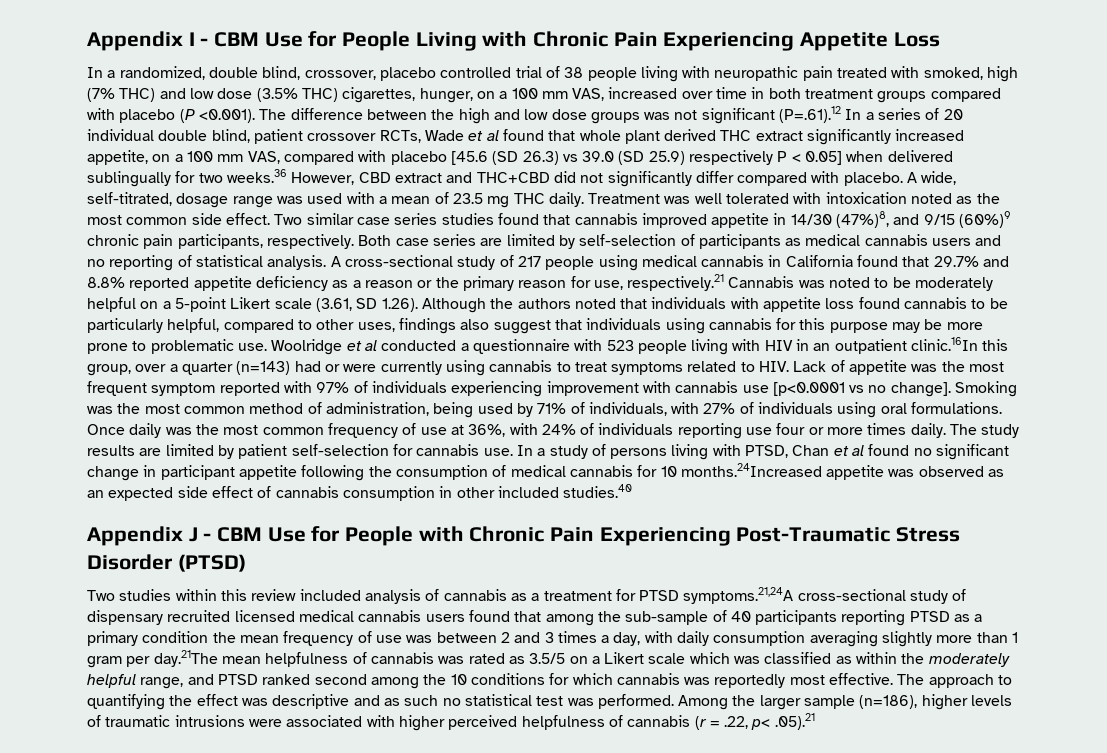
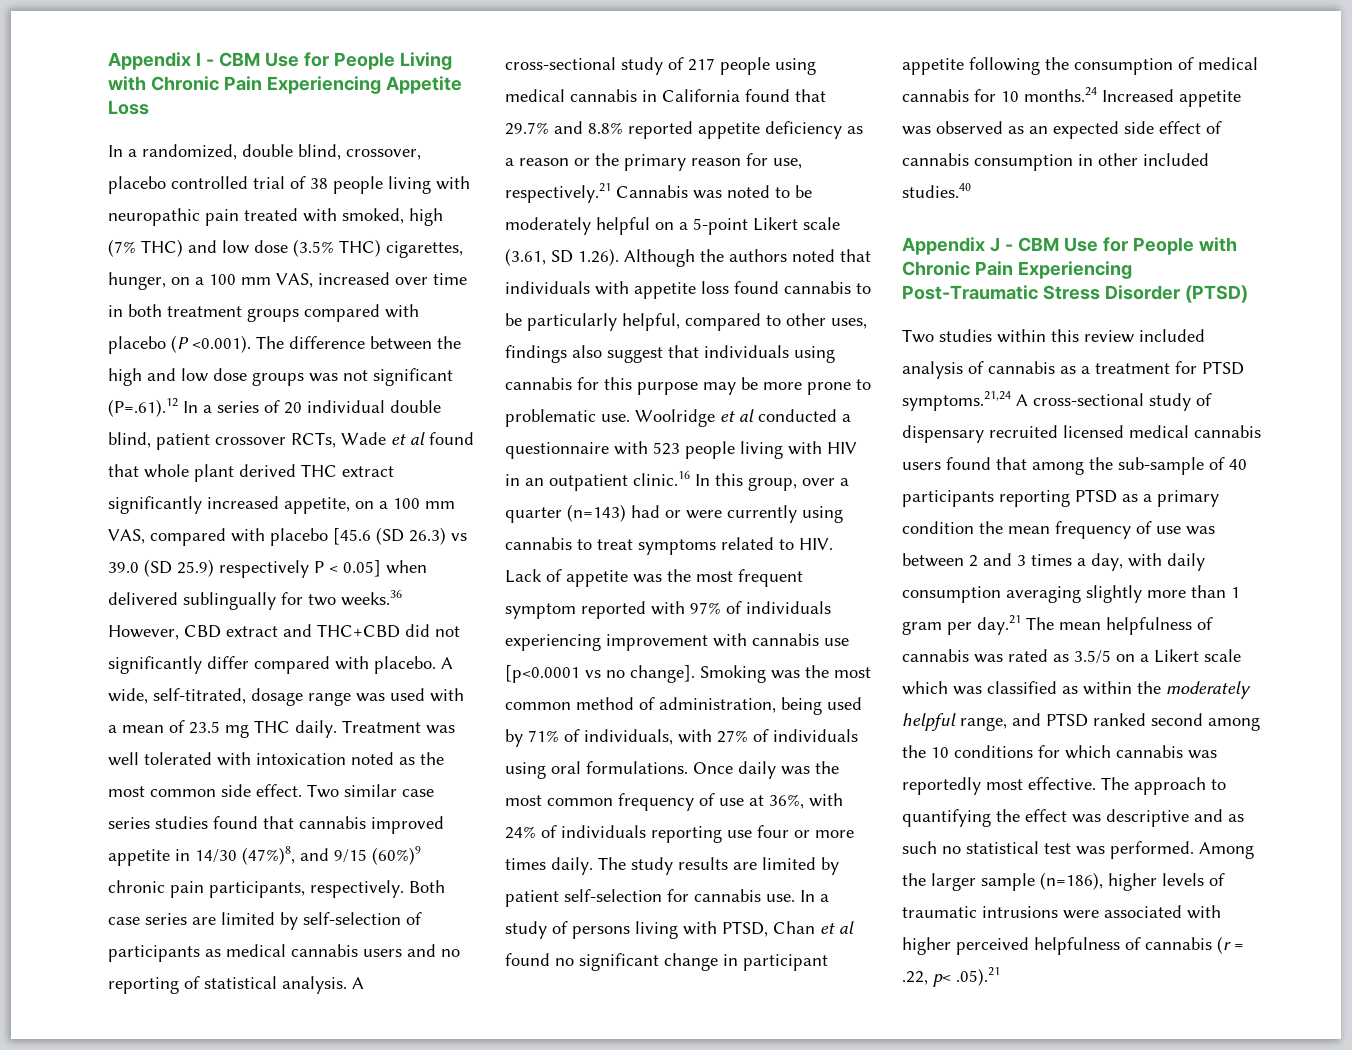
[911,337,979,351] clinic.16In -> [633,471,710,486] clinic.16 In
[680,463,822,477] months.24Increased -> [1024,87,1174,102] months.24 Increased
[683,587,794,604] symptoms.21,24A -> [902,391,1028,411] symptoms.21,24 A
[153,650,218,667] day.21The -> [977,615,1054,635] day.21 The

